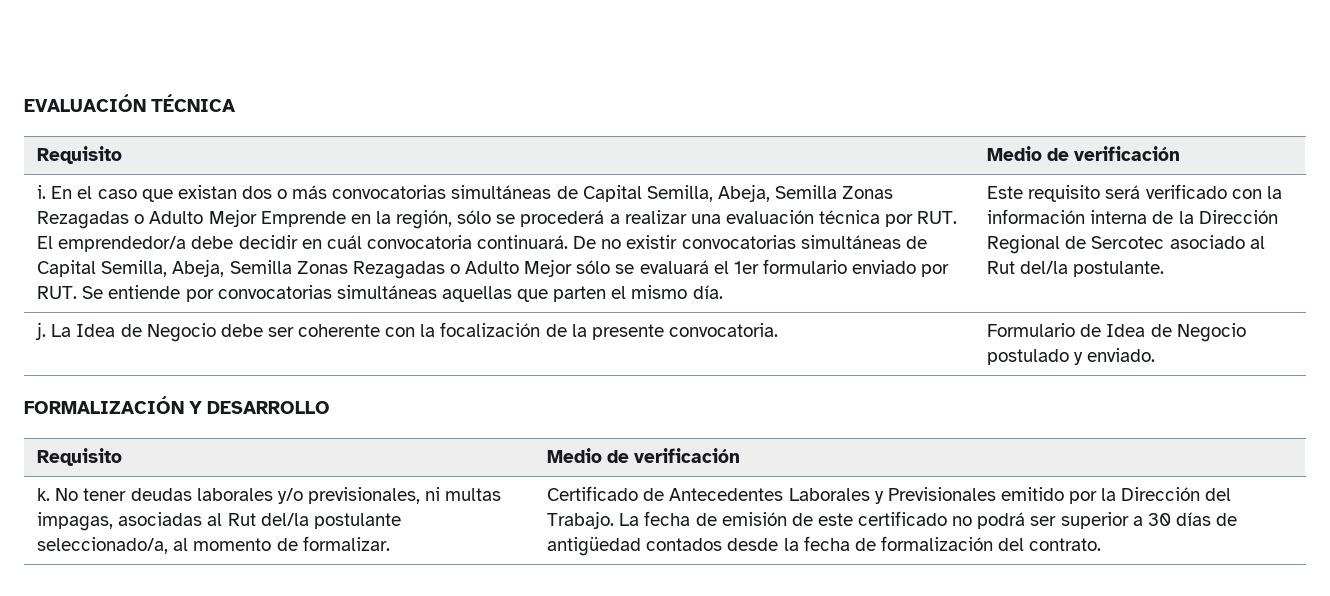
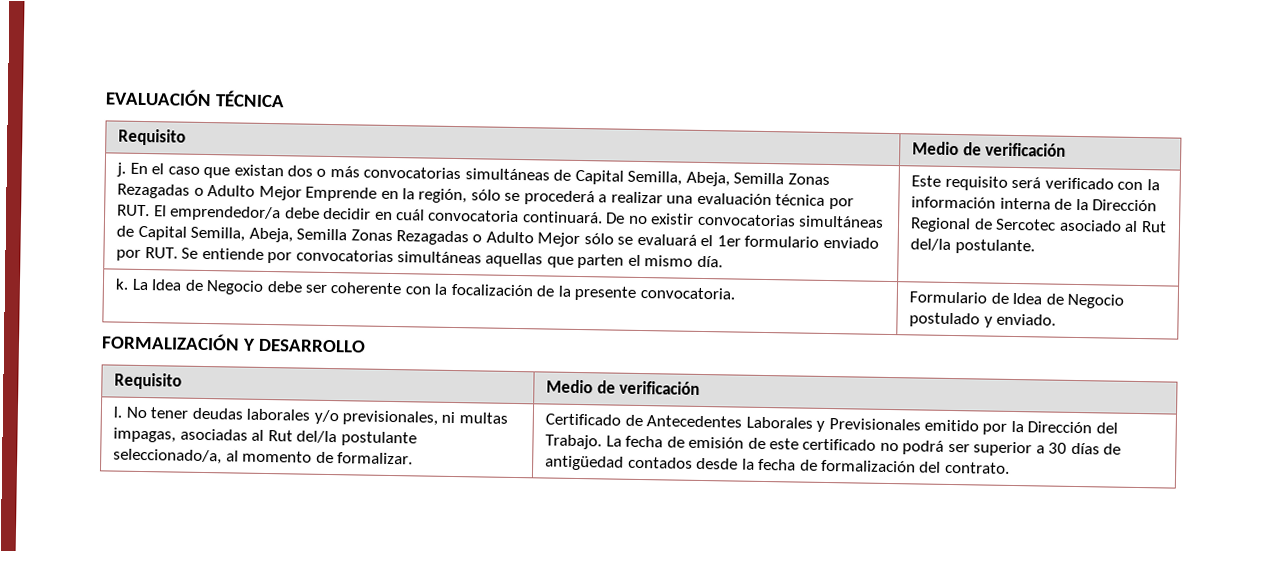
[37,185,47,199] i. -> [116,162,127,177] j.
[35,322,47,340] j. -> [115,278,130,290] k.
[37,488,51,501] k. -> [113,406,123,418] l.

